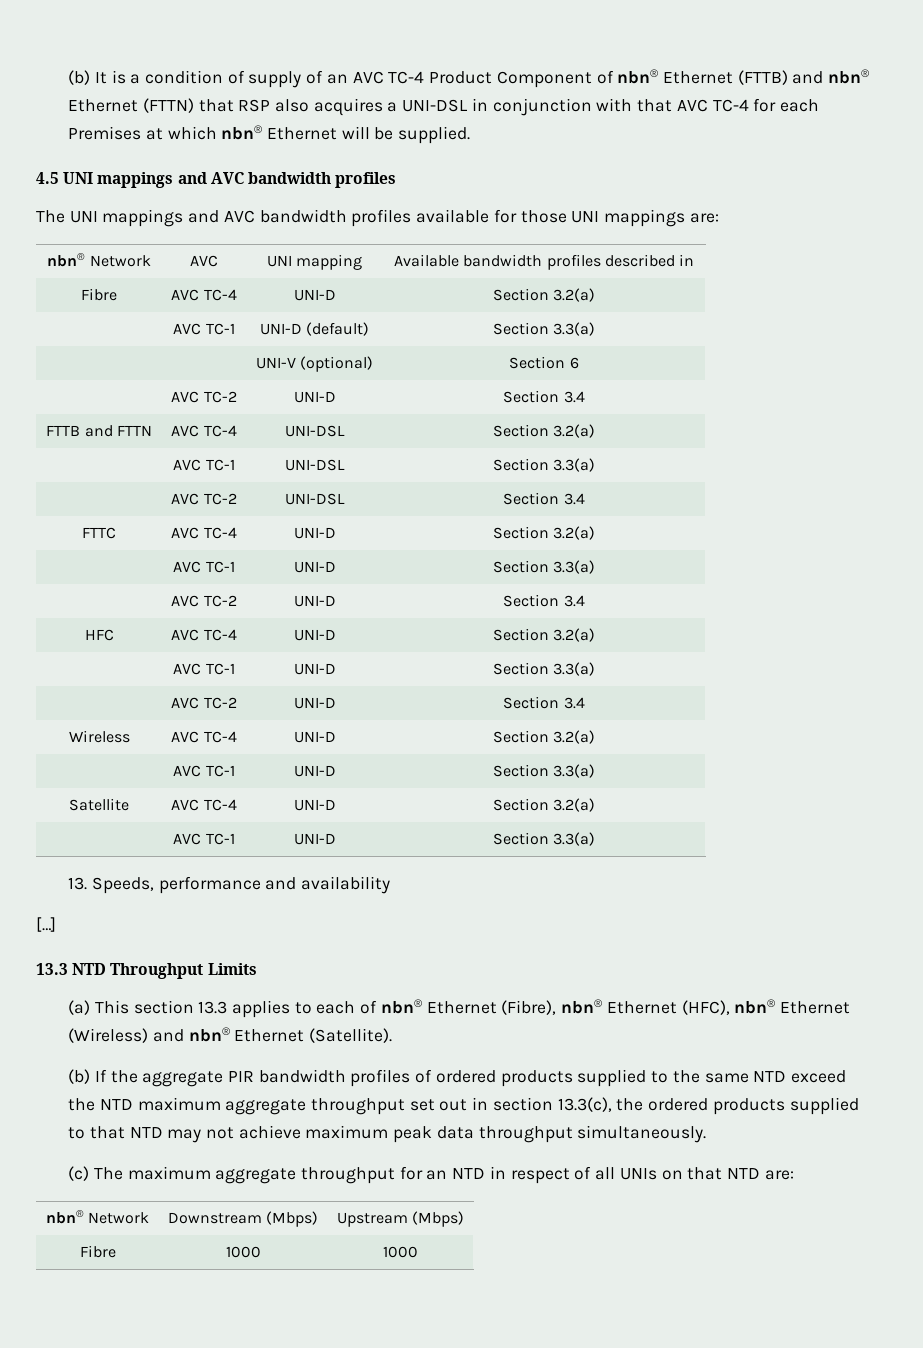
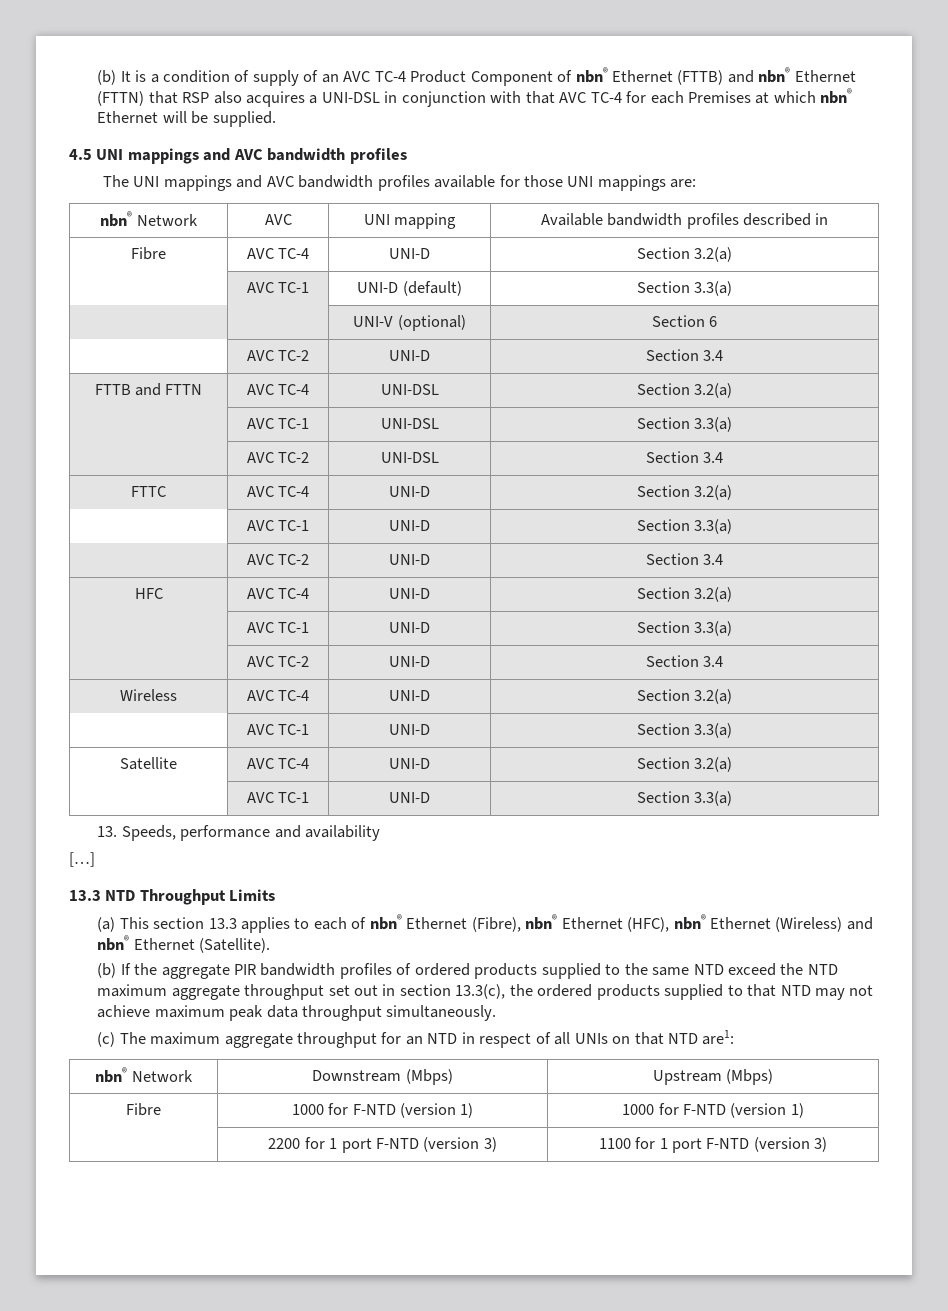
[764,1170,794,1180] are: -> [702,1030,735,1045] are1:
[383,1246,418,1258] | 1000 -> [328,1103,474,1118] [622,1103,804,1118] [268,1137,497,1153] [598,1137,828,1153] for F-NTD (version 1) | 1000 for F-NTD (version 1) // | 2200 for 1 port F-NTD (version 3) | 1100 for 1 port F-NTD (version 3)

